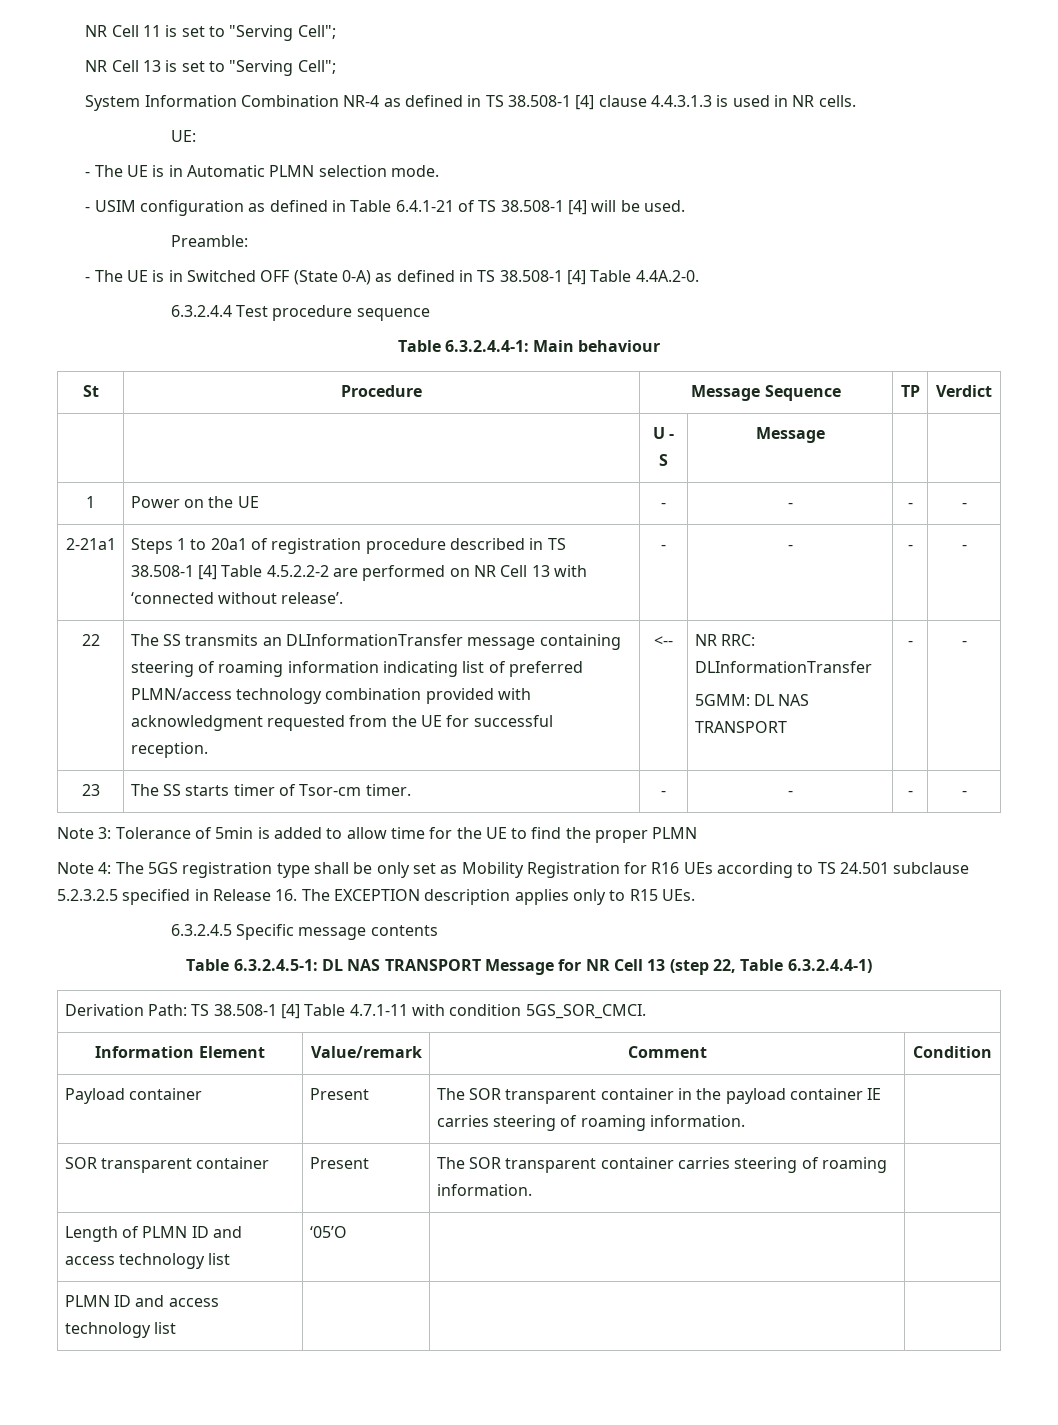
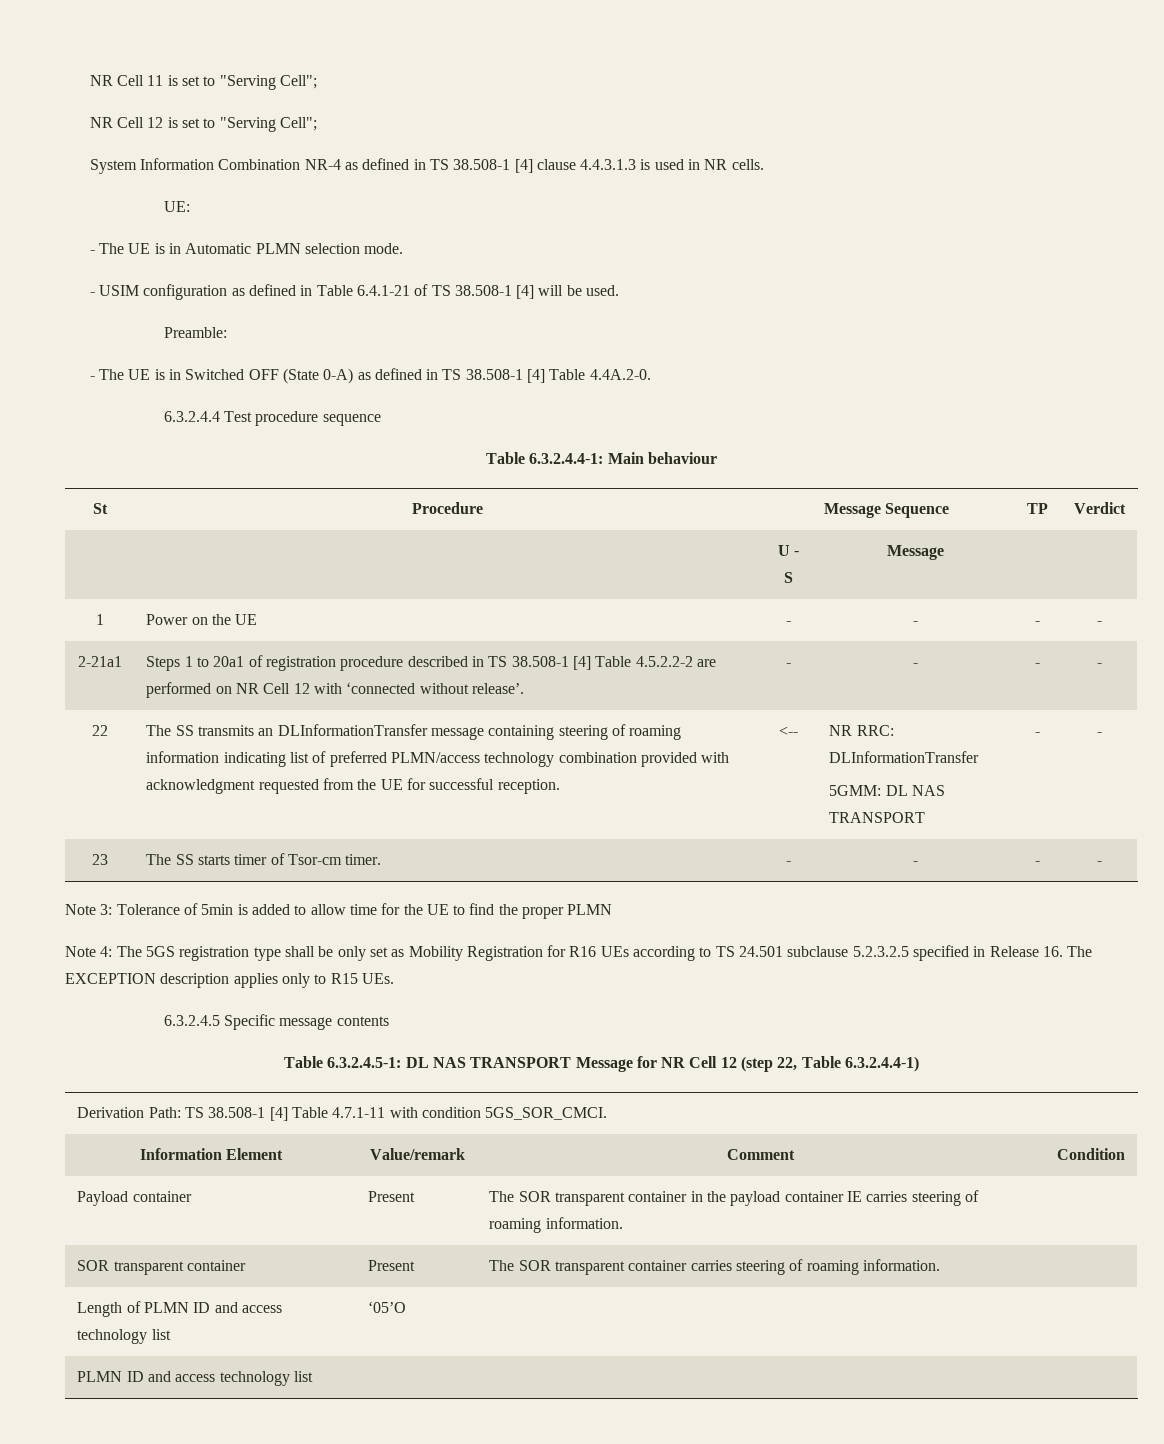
[143,60,162,72] 13 -> [147,117,164,128] 12
[531,565,550,577] 13 -> [293,683,310,694] 12
[647,959,666,971] 13 -> [720,1057,737,1068] 12

